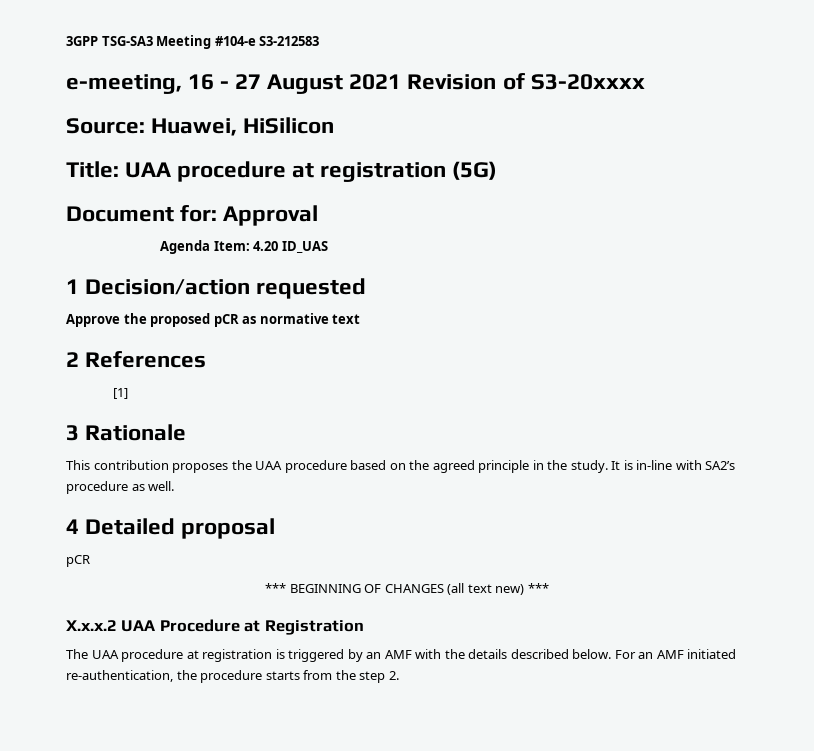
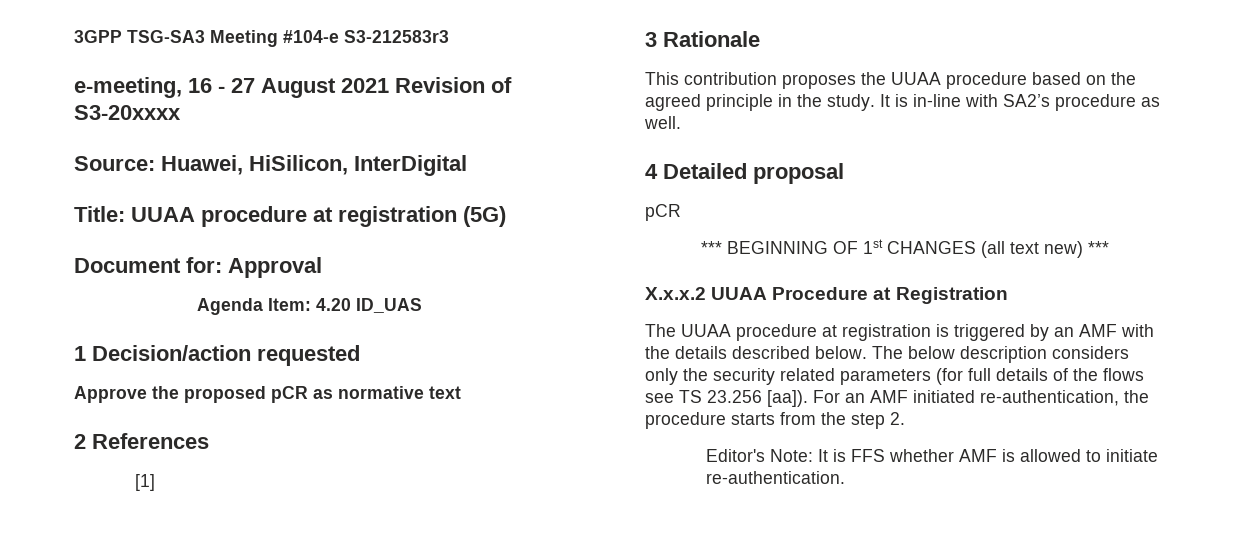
[259,36,320,46] S3-212583 -> [344,30,449,43] S3-212583r3
[243,117,335,134] HiSilicon -> [249,155,467,176] HiSilicon, InterDigital
[125,162,172,178] UAA -> [131,207,195,222] UUAA
[255,461,283,470] UAA -> [891,72,941,85] UUAA
(382, 588) none -> [863,239,883,254] 1st
[121,620,156,632] UAA -> [711,287,768,300] UUAA
[91,650,119,659] UAA -> [681,324,731,337] UUAA
(612, 654) none -> [872,346,1129,363] [645,368,1144,385] [645,390,808,407] The below description considers only the security related parameters (for full details of the flows see TS 23.256 [aa]).
(399, 675) none -> [706,449,1159,462] [706,471,846,484] // Editor's Note: It is FFS whether AMF is allowed to initiate re-authentication.

